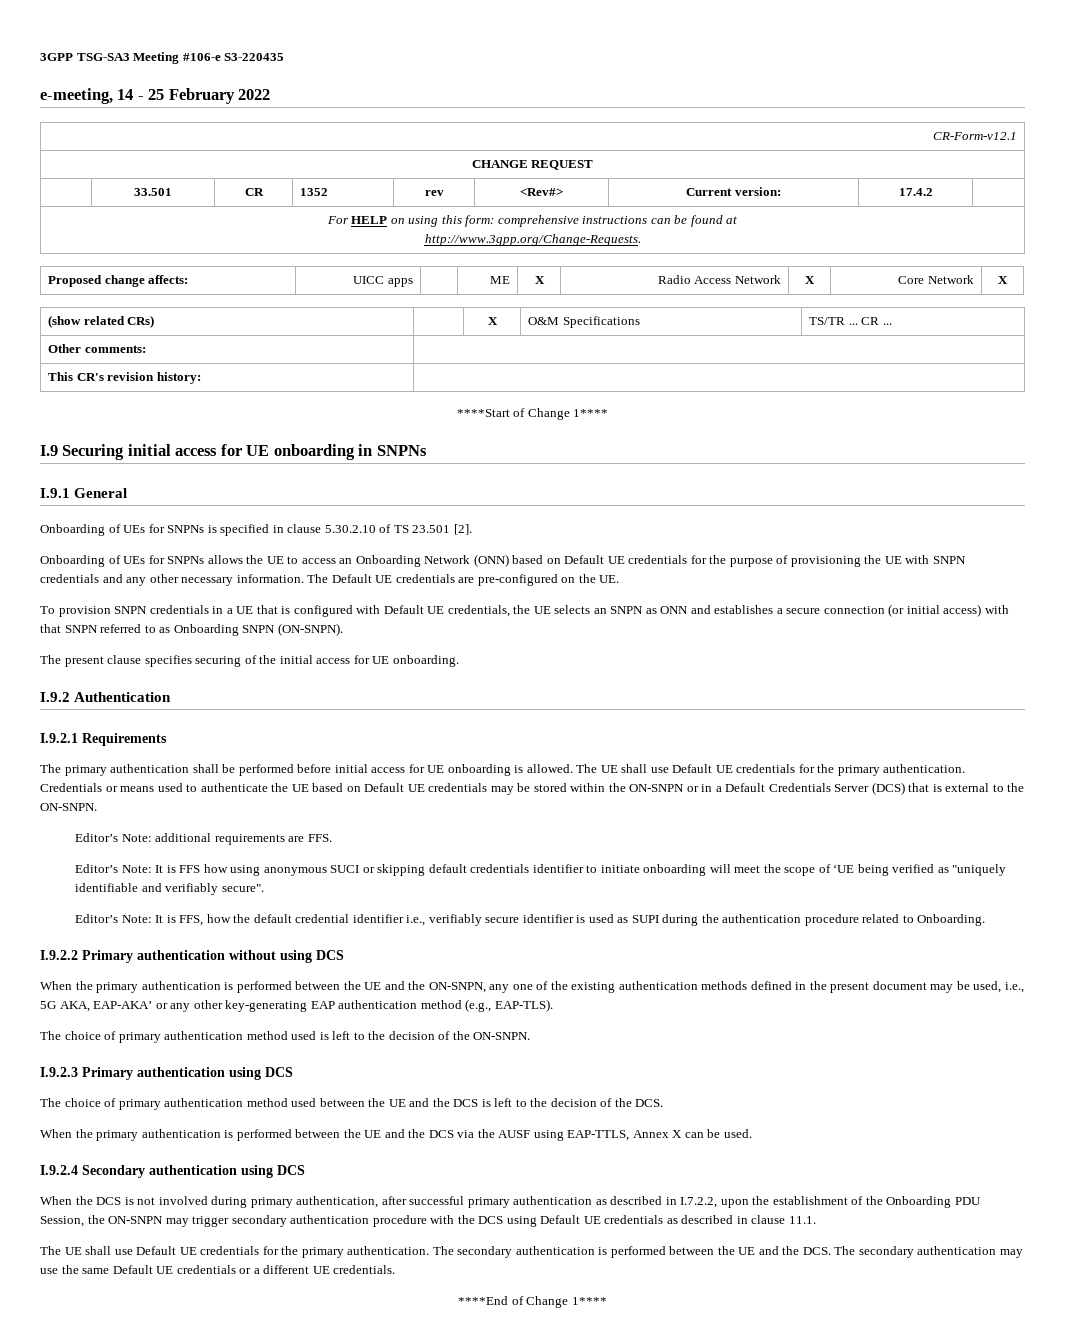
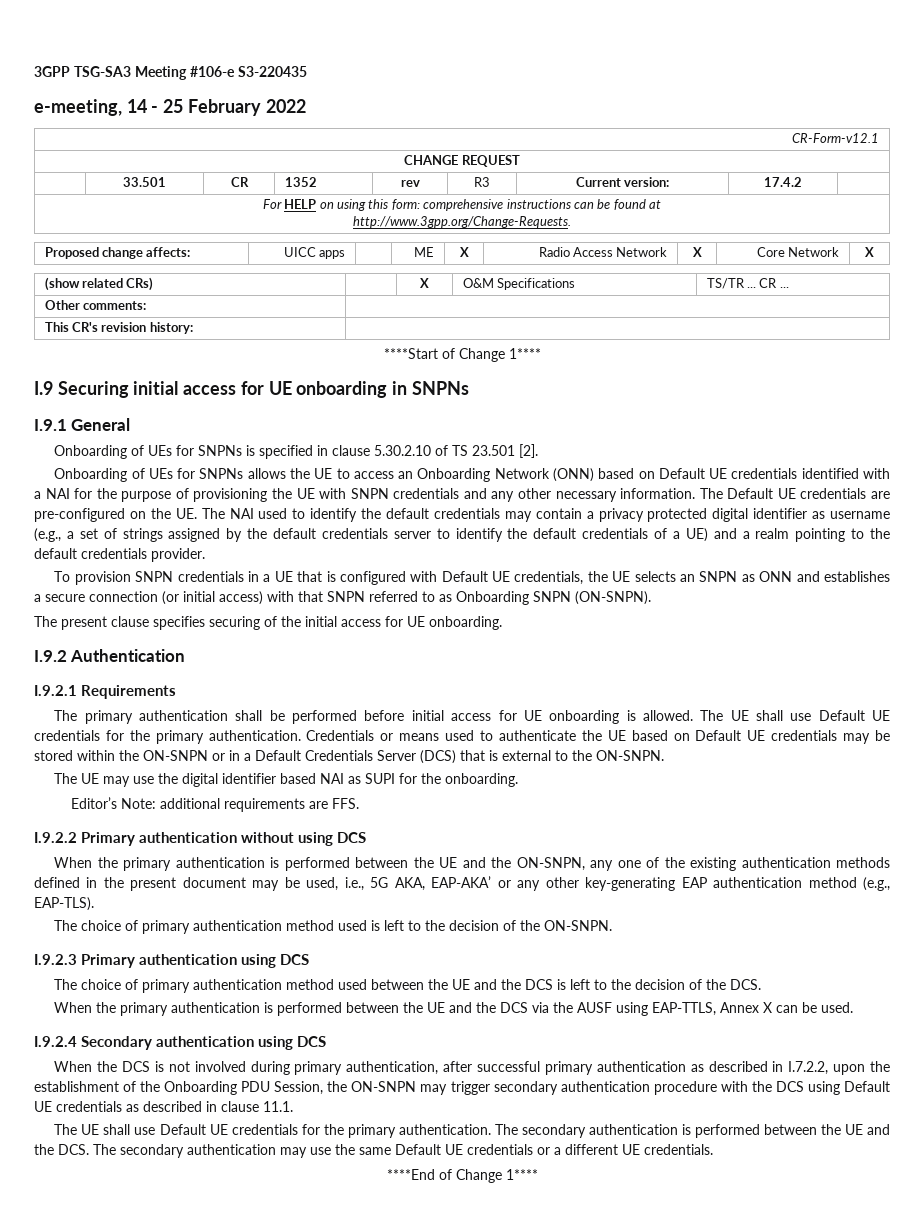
[520,188,563,196] <Rev#> -> [474,177,490,187] R3
(688, 559) none -> [801,468,890,479] [34,488,70,499] identified with a NAI
(620, 579) none -> [201,508,890,522] [34,528,890,542] [34,548,205,562] The NAI used to identify the default credentials may contain a privacy protected digital identifier as username (e.g., a set of strings assigned by the default credentials server to identify the default credentials of a UE) and a realm pointing to the default credentials provider.
(97, 807) none -> [54,773,519,787] // The UE may use the digital identifier based NAI as SUPI for the onboarding.
[75,864,1007,876] [75,883,264,895] [75,914,986,926] // Editor’s Note: It is FFS how using anonymous SUCI or skipping default credentials identifier to initiate onboarding will meet the scope of ‘UE being verified as "uniquely identifiable and verifiably secure". // Editor’s Note: It is FFS, how the default credential identifier i.e., verifiably secure identifier is used as SUPI during the authentication procedure related to Onboarding. -> (359, 803) none

